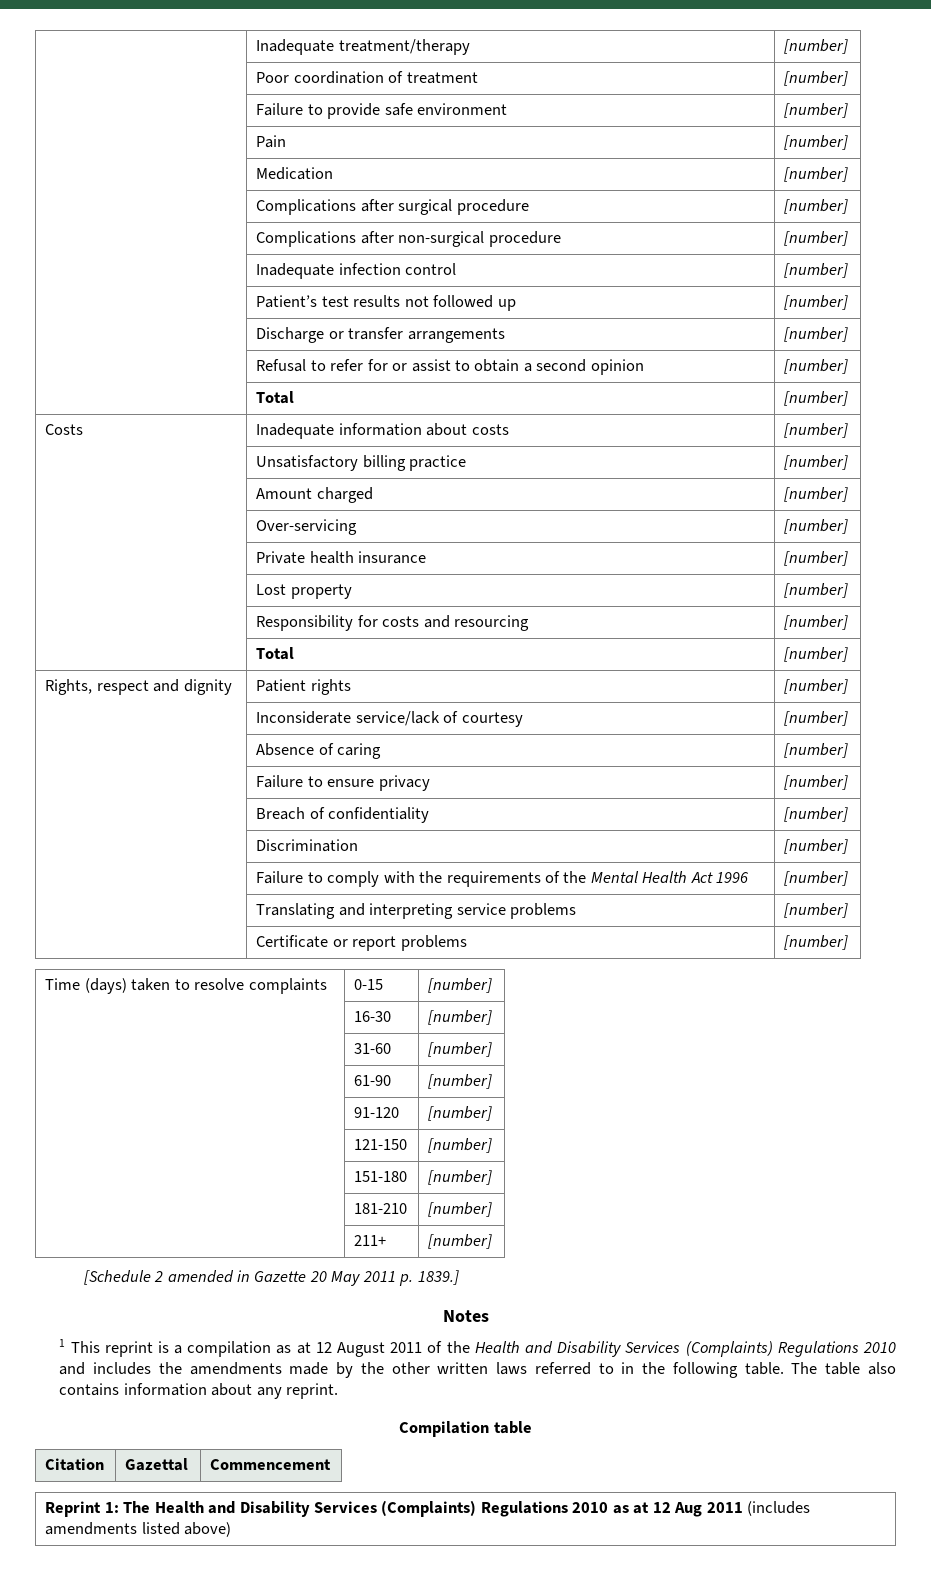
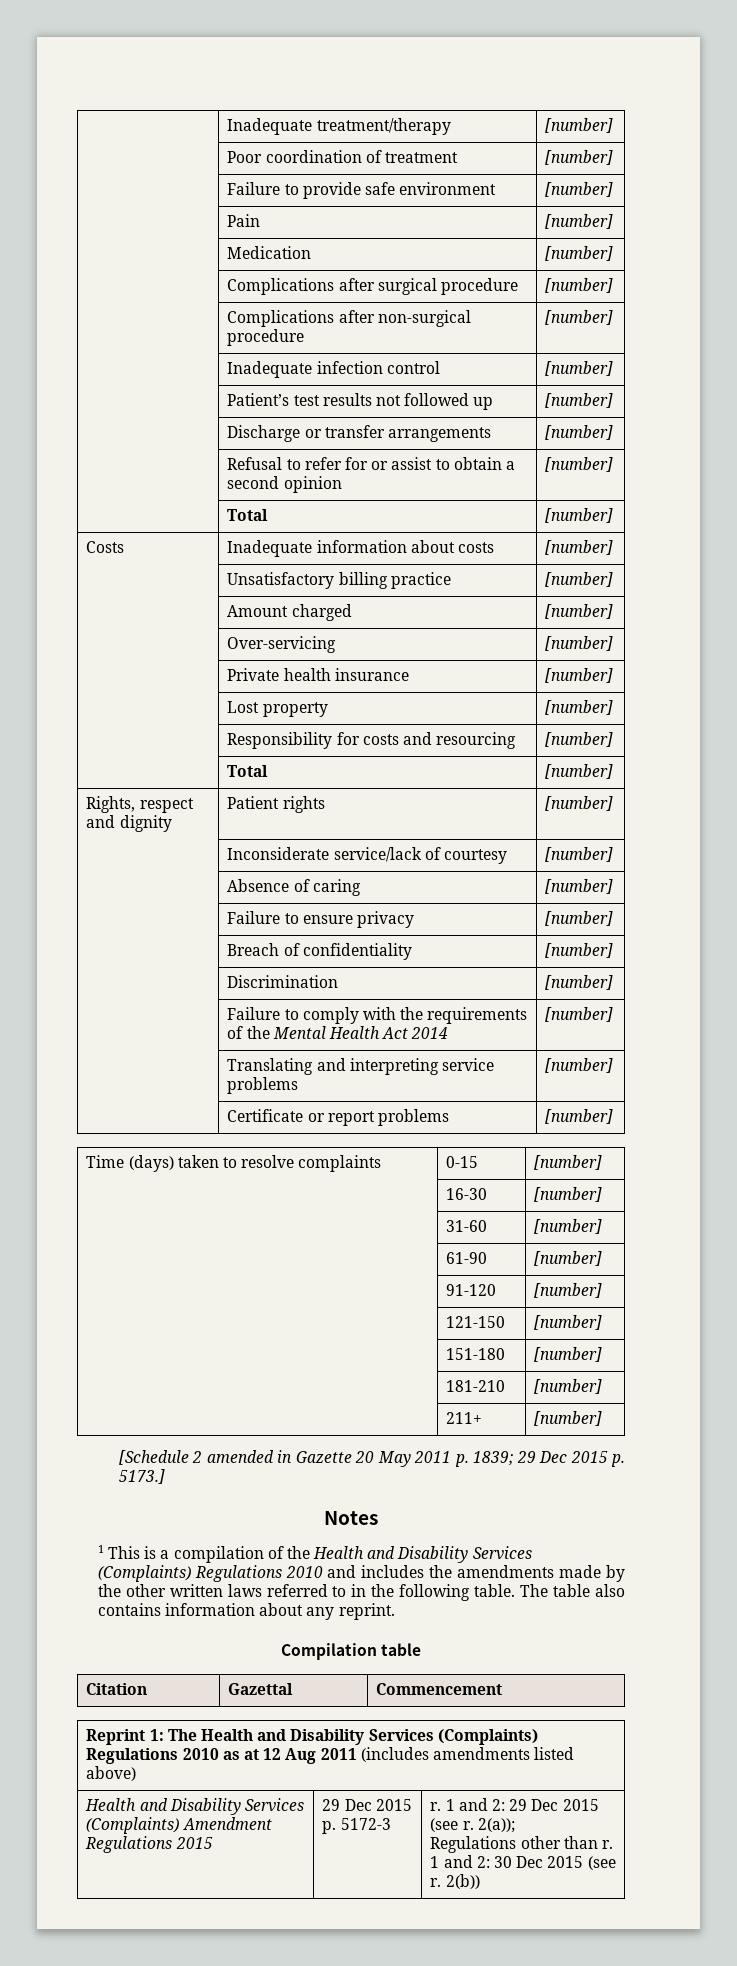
[716,872,750,883] 1996 -> [411,1027,449,1039] 2014
[417,1270,459,1285] 1839.] -> [473,1451,625,1467] [118,1469,165,1484] 1839; 29 Dec 2015 p. 5173.]
[104,1341,153,1357] reprint -> (140, 1552) none
[276,1342,423,1357] as at 12 August 2011 -> (264, 1554) none
(232, 1529) none -> [85,1798,304,1815] [86,1817,272,1834] [85,1836,213,1853] [322,1799,412,1811] [322,1818,391,1834] [430,1798,599,1811] [430,1818,515,1833] [430,1836,613,1853] [430,1855,616,1870] [430,1874,480,1889] // Health and Disability Services (Complaints) Amendment Regulations 2015 | 29 Dec 2015 p. 5172-3 | r. 1 and 2: 29 Dec 2015 (see r. 2(a)); // Regulations other than r. 1 and 2: 30 Dec 2015 (see r. 2(b))

